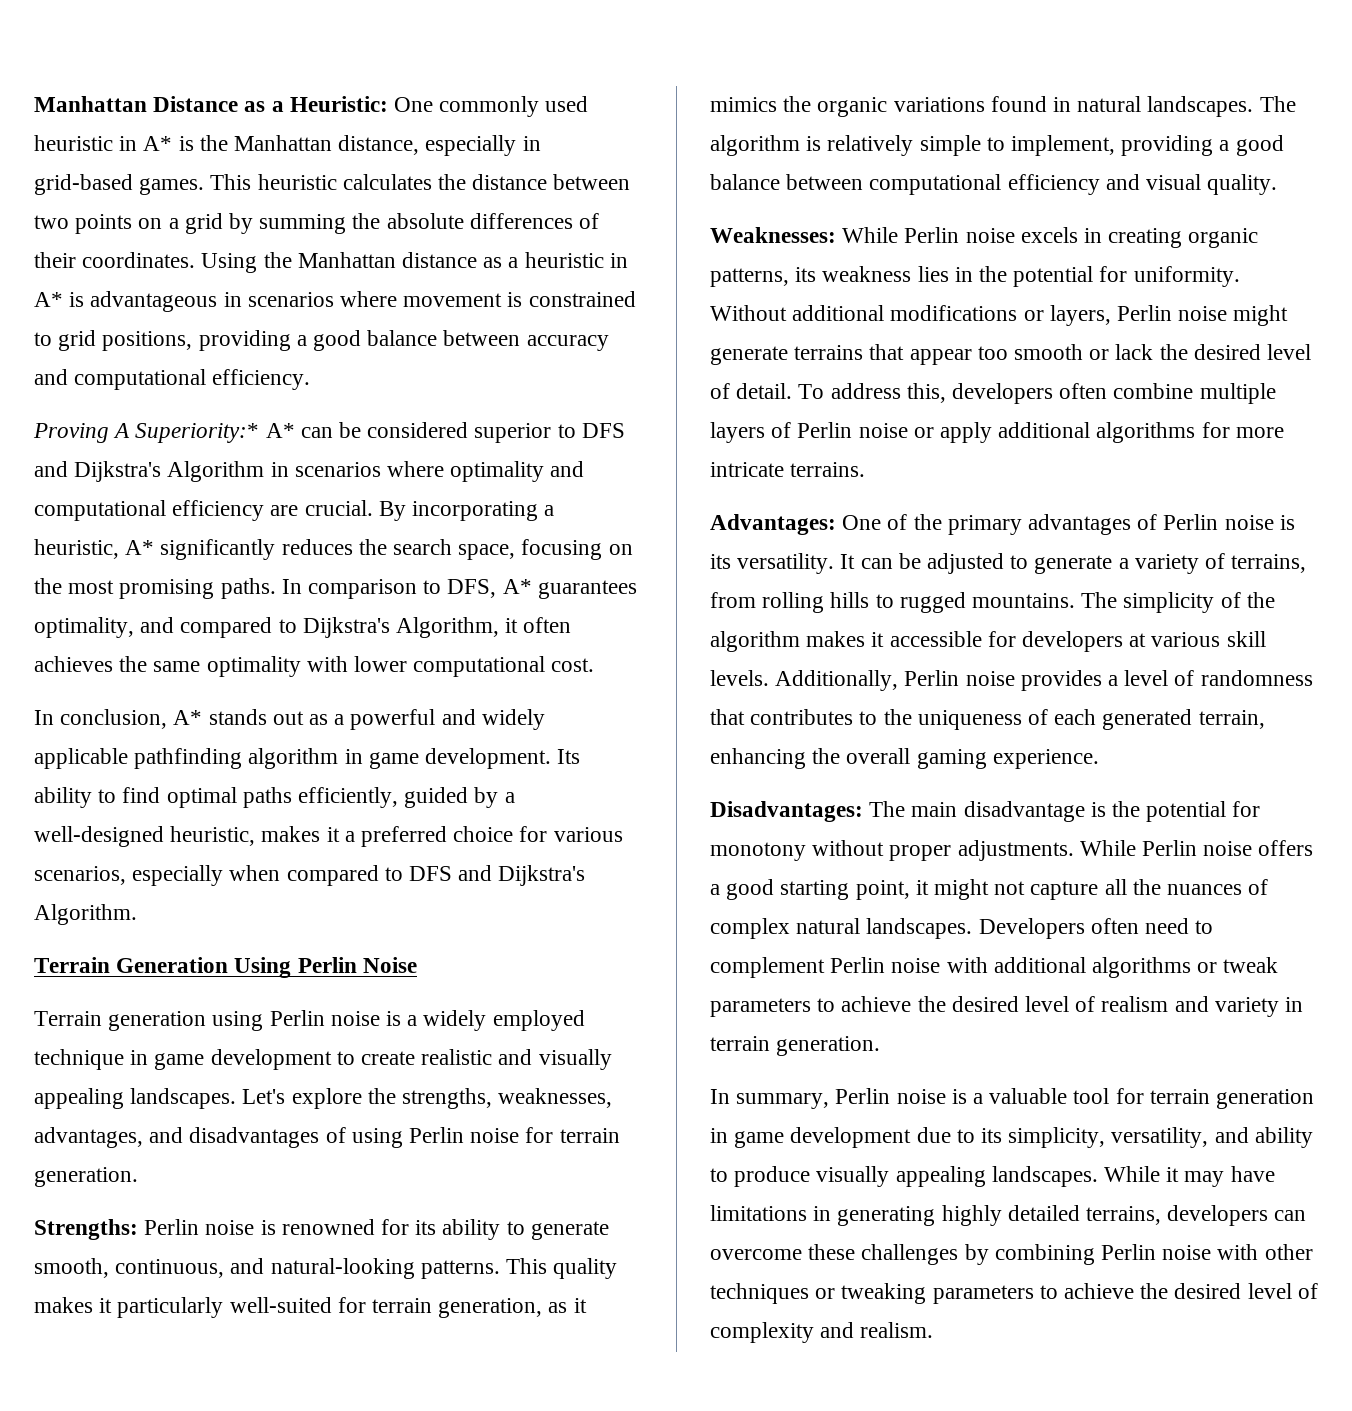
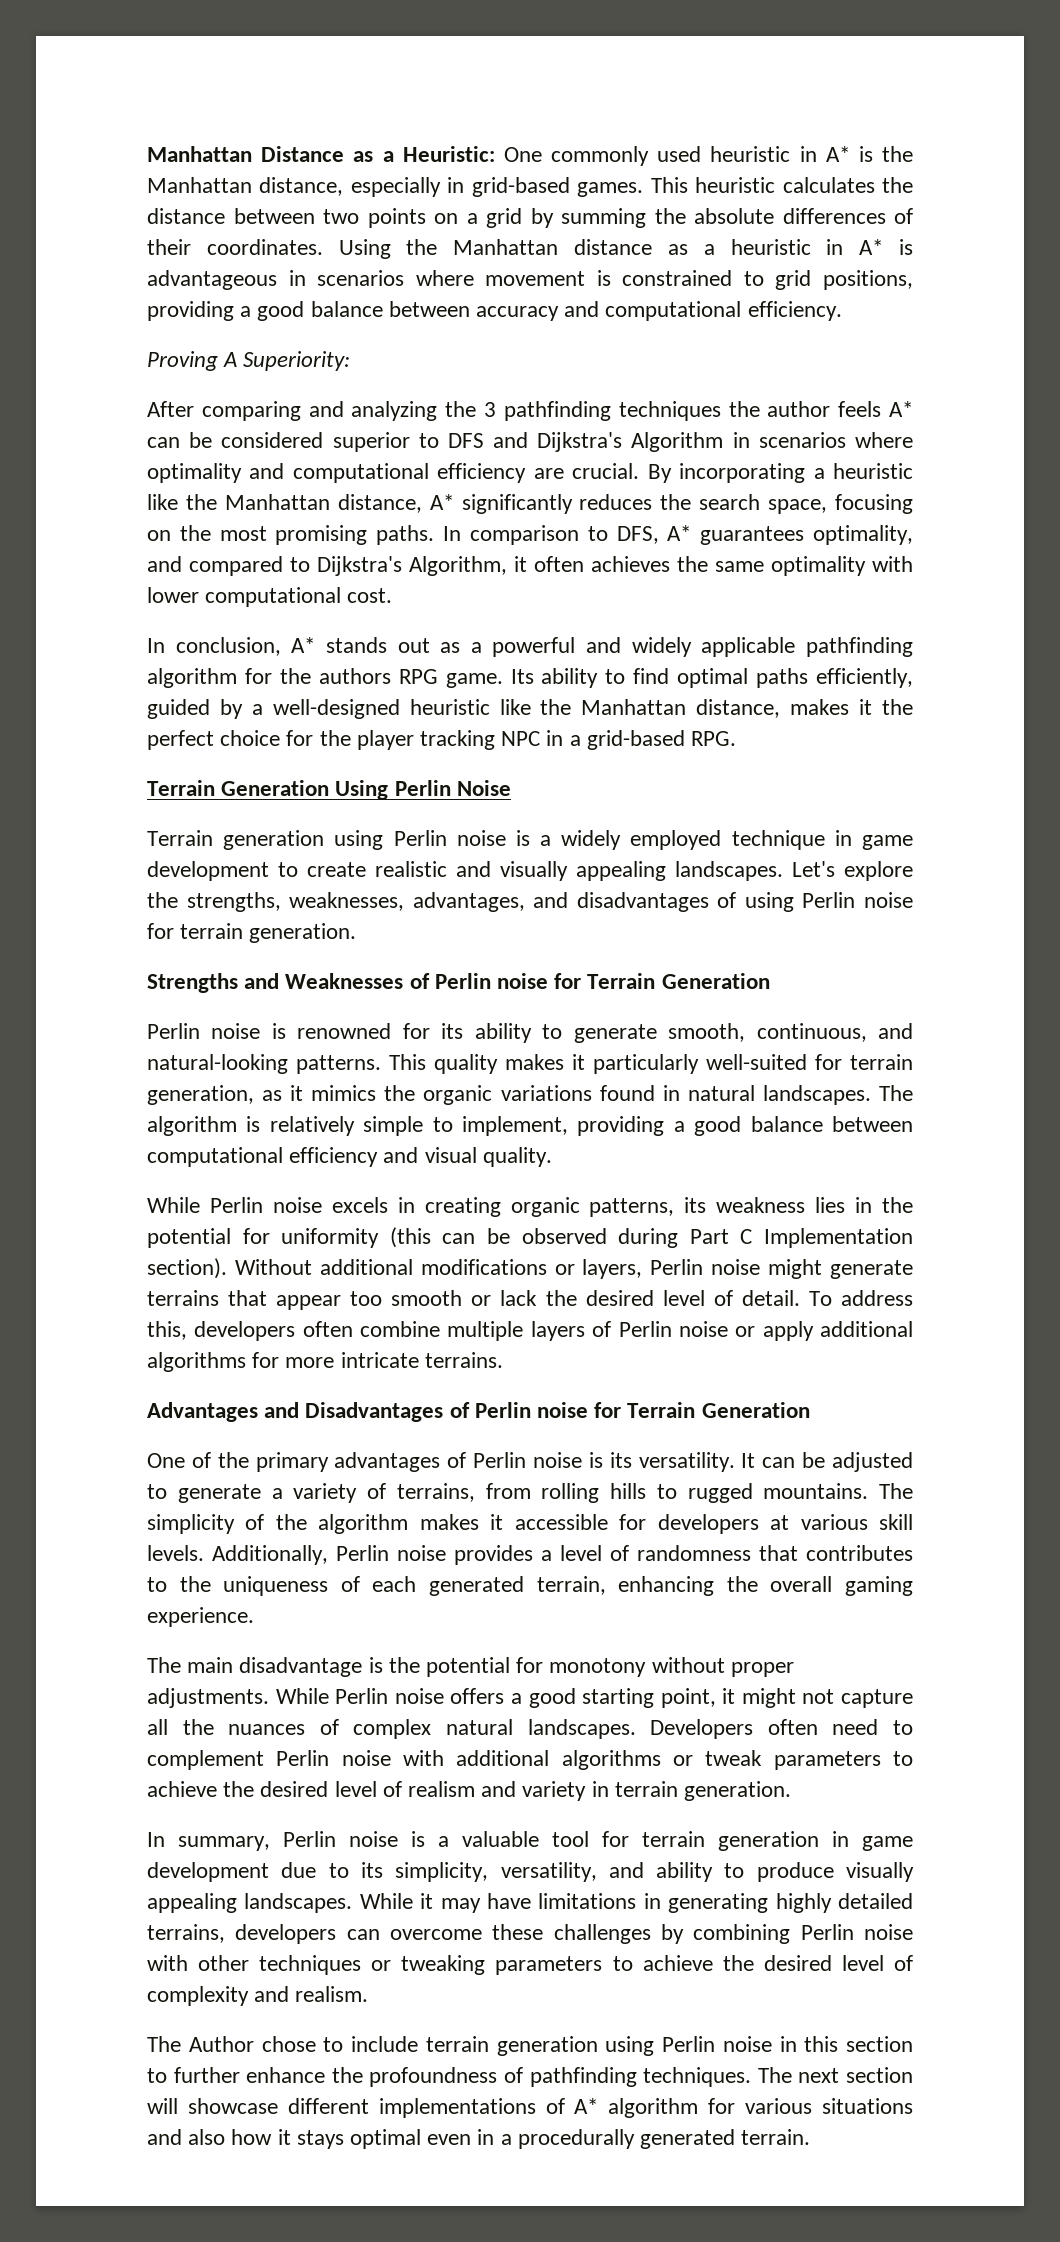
[135,423,260,443] Superiority:* -> [243,351,351,371] [147,401,882,421] Superiority: // After comparing and analyzing the 3 pathfinding techniques the author feels
[34,539,119,559] heuristic, -> [833,463,914,479] [147,494,422,513] heuristic like the Manhattan distance,
[344,748,552,769] in game development. -> [244,668,503,688] for the authors RPG game.
[170,826,623,847] [34,865,586,886] [34,904,137,925] heuristic, makes it a preferred choice for various scenarios, especially when compared to DFS and Dijkstra's Algorithm. -> [409,699,913,718] [147,730,737,750] heuristic like the Manhattan distance, makes it the perfect choice for the player tracking NPC in a grid-based RPG.
[34,1219,138,1240] Strengths: -> [147,973,770,993] Strengths and Weaknesses of Perlin noise for Terrain Generation //
[710,227,836,243] Weaknesses: -> (552, 1157) none
[1133,266,1240,287] uniformity. -> [281,1227,914,1248] [147,1258,227,1279] uniformity (this can be observed during Part C Implementation section).
[710,514,836,535] Advantages: -> [147,1402,810,1422] Advantages and Disadvantages of Perlin noise for Terrain Generation //
[710,801,863,822] Disadvantages: -> (254, 1617) none
(934, 1330) none -> [147,2036,913,2056] [147,2067,914,2087] [147,2098,913,2118] [147,2129,811,2149] // The Author chose to include terrain generation using Perlin noise in this section to further enhance the profoundness of pathfinding techniques. The next section will showcase different implementations of A* algorithm for various situations and also how it stays optimal even in a procedurally generated terrain.

